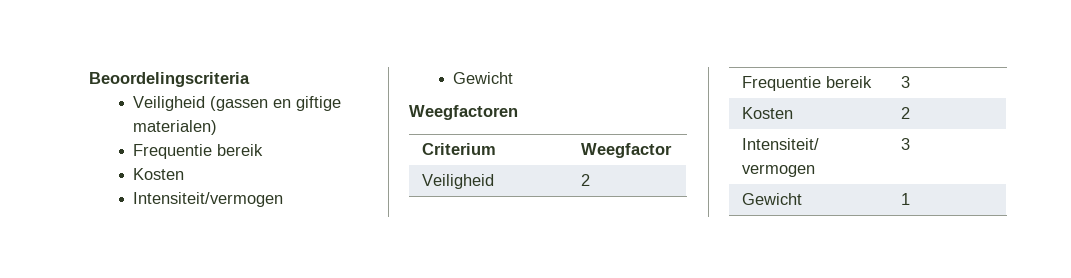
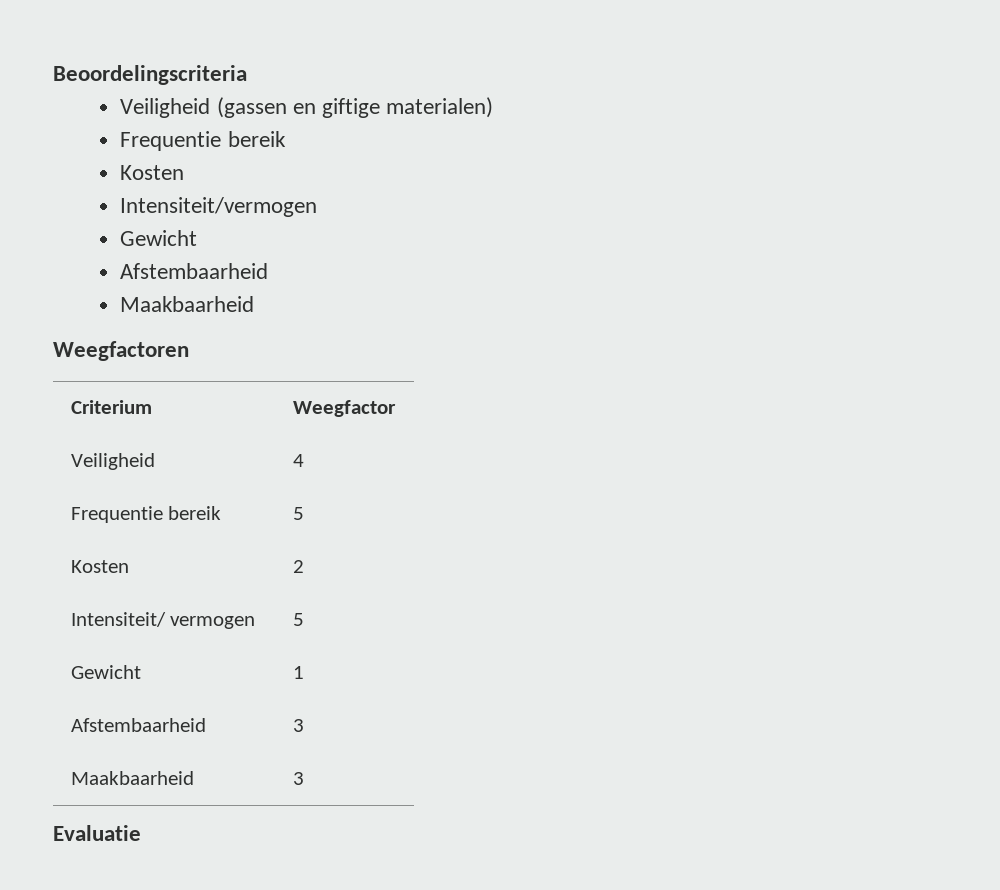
(514, 78) none -> [120,263,269,279] [120,296,255,312] // Afstembaarheid // Maakbaarheid
[581,174,591,186] 2 -> [292,454,304,467] 4
[901,76,911,88] 3 -> [292,507,304,520] 5
[901,138,911,150] 3 -> [292,613,304,626] 5
(911, 199) none -> [70,718,206,732] [292,719,304,732] [70,771,194,785] [292,772,304,785] [53,825,141,841] // Afstembaarheid | 3 // Maakbaarheid | 3 // Evaluatie

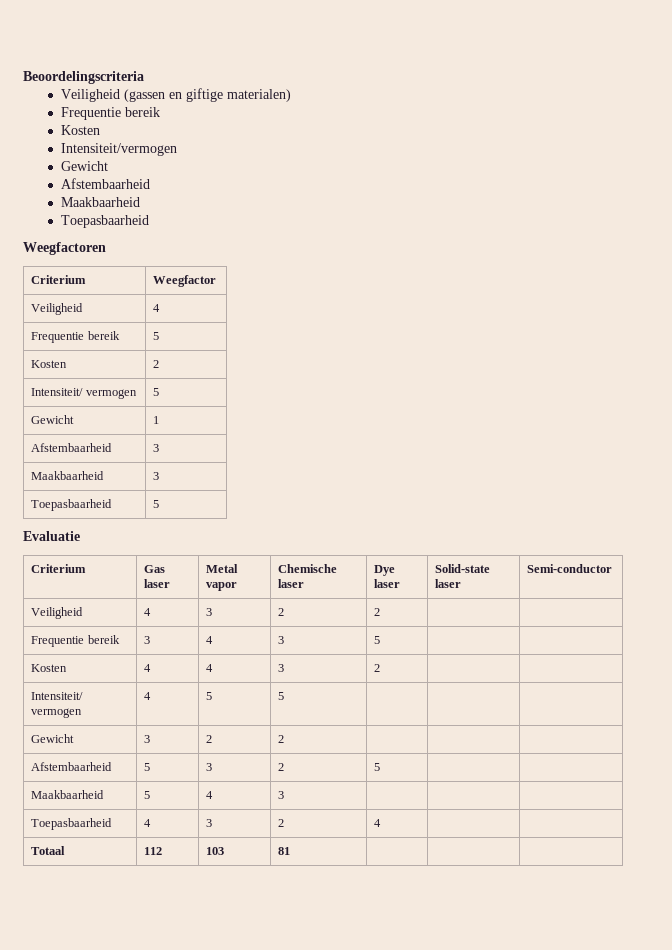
(255, 304) none -> [60,215,149,228] // Toepasbaarheid
(304, 778) none -> [31,499,113,511] [153,500,160,508] // Toepasbaarheid | 5
(141, 833) none -> [31,564,87,573] [144,565,166,573] [144,579,171,588] [206,564,239,573] [206,582,238,591] [278,564,338,573] [278,579,305,588] [374,565,396,576] [374,579,401,588] [435,564,491,573] [435,579,462,588] [527,564,613,573] [31,607,84,619] [144,608,152,616] [206,608,213,616] [278,608,285,616] [374,608,381,616] [31,635,120,647] [144,636,151,644] [206,636,214,644] [278,636,285,644] [374,636,381,644] [31,664,68,672] [144,664,152,672] [206,664,214,672] [278,664,285,672] [374,664,381,672] [31,692,84,700] [31,708,83,718] [144,692,152,700] [206,692,213,700] [278,692,285,700] [31,734,75,743] [144,735,151,743] [206,735,213,743] [278,735,285,743] [31,762,113,771] [144,763,151,771] [206,763,213,771] [278,763,285,771] [374,763,381,771] [31,790,105,799] [144,791,151,799] [206,791,214,799] [278,791,285,799] [31,818,113,830] [144,819,152,827] [206,819,213,827] [278,819,285,827] [374,819,382,827] [31,846,66,855] [144,847,163,855] [206,847,225,855] [278,847,291,855] // Criterium | Gas laser | Metal vapor | Chemische laser | Dye laser | Solid-state laser | Semi-conductor // Veiligheid | 4 | 3 | 2 | 2 | | // Frequentie bereik | 3 | 4 | 3 | 5 | | // Kosten | 4 | 4 | 3 | 2 | | // Intensiteit/ vermogen | 4 | 5 | 5 | | | // Gewicht | 3 | 2 | 2 | | | // Afstembaarheid | 5 | 3 | 2 | 5 | | // Maakbaarheid | 5 | 4 | 3 | | | // Toepasbaarheid | 4 | 3 | 2 | 4 | | // Totaal | 112 | 103 | 81 | | |

